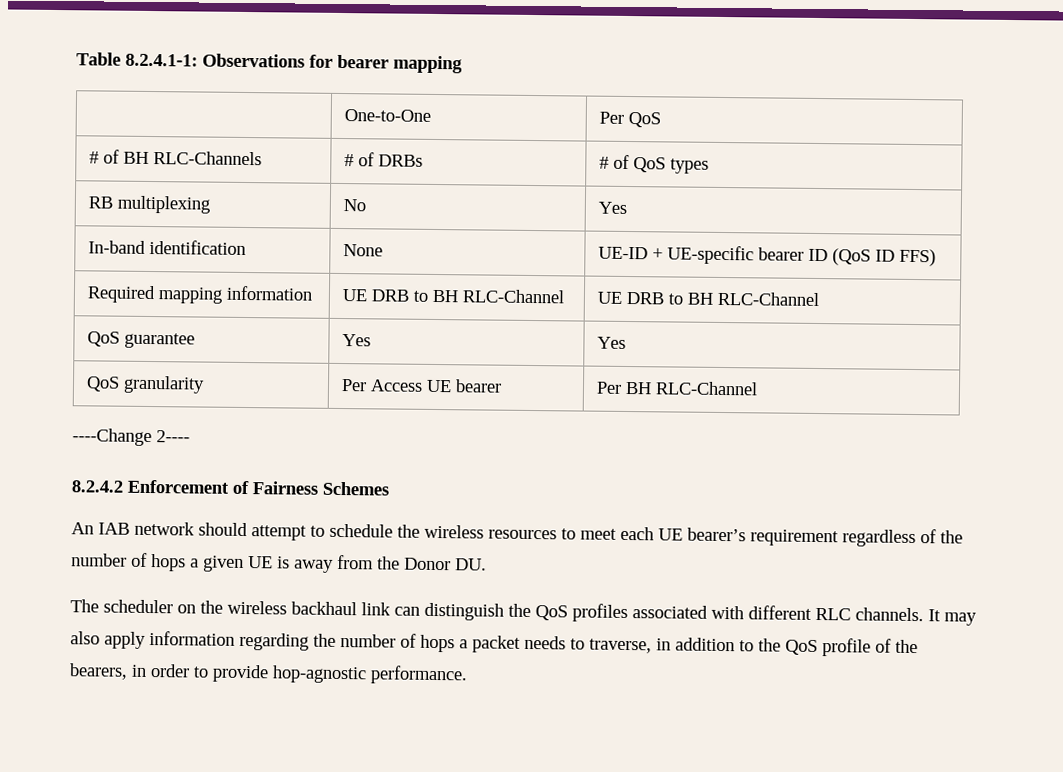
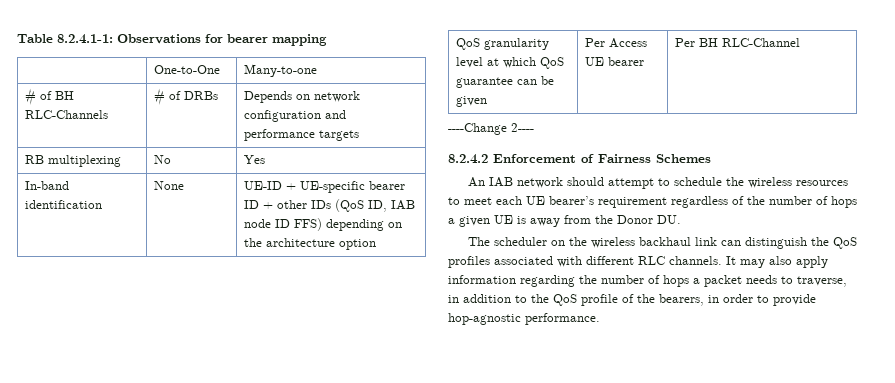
[598,111,661,128] Per QoS -> [244,64,318,77] Many-to-one
[598,154,709,174] # of QoS types -> [244,91,361,103] [244,110,347,122] [244,129,360,141] Depends on network configuration and performance targets
[831,248,936,267] [86,285,313,304] [341,289,565,304] [596,291,819,307] [86,331,195,349] [341,334,371,347] [596,336,626,349] [85,375,205,394] (QoS ID FFS) // Required mapping information | UE DRB to BH RLC-Channel | UE DRB to BH RLC-Channel // QoS guarantee | Yes | Yes // QoS granularity -> [263,199,416,212] [244,218,403,231] [244,238,377,250] [456,38,550,50] [456,57,565,69] [456,76,555,88] [456,96,488,107] + other IDs (QoS ID, IAB node ID FFS) depending on the architecture option // QoS granularity level at which QoS guarantee can be given

